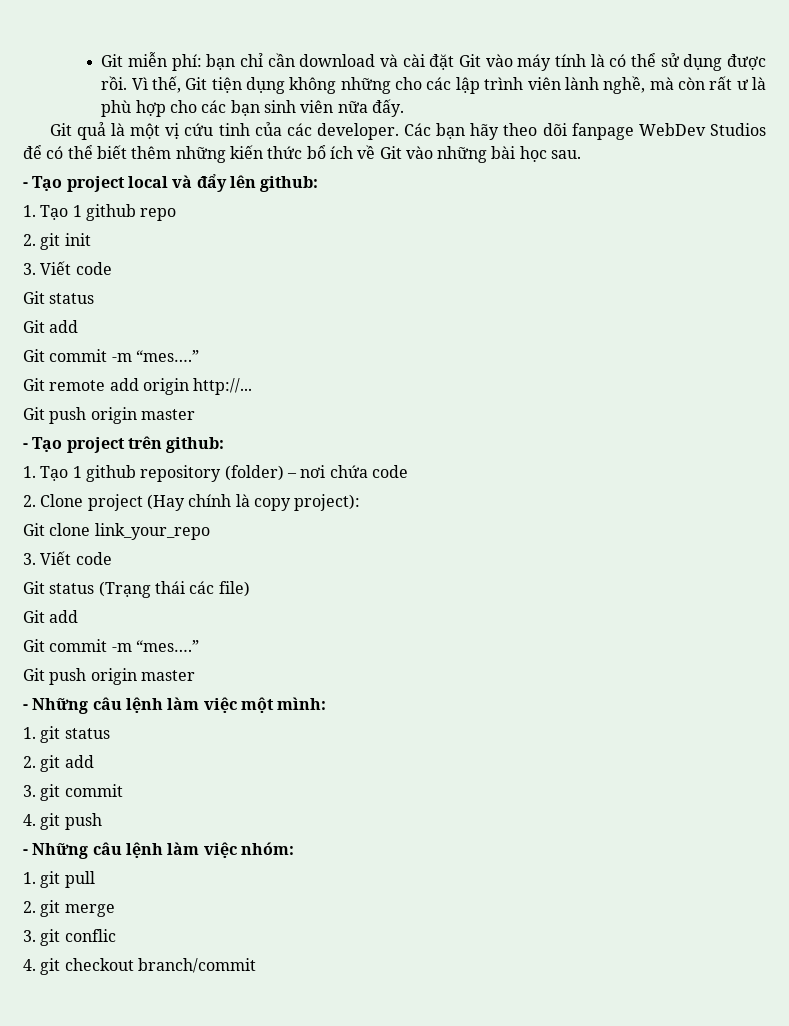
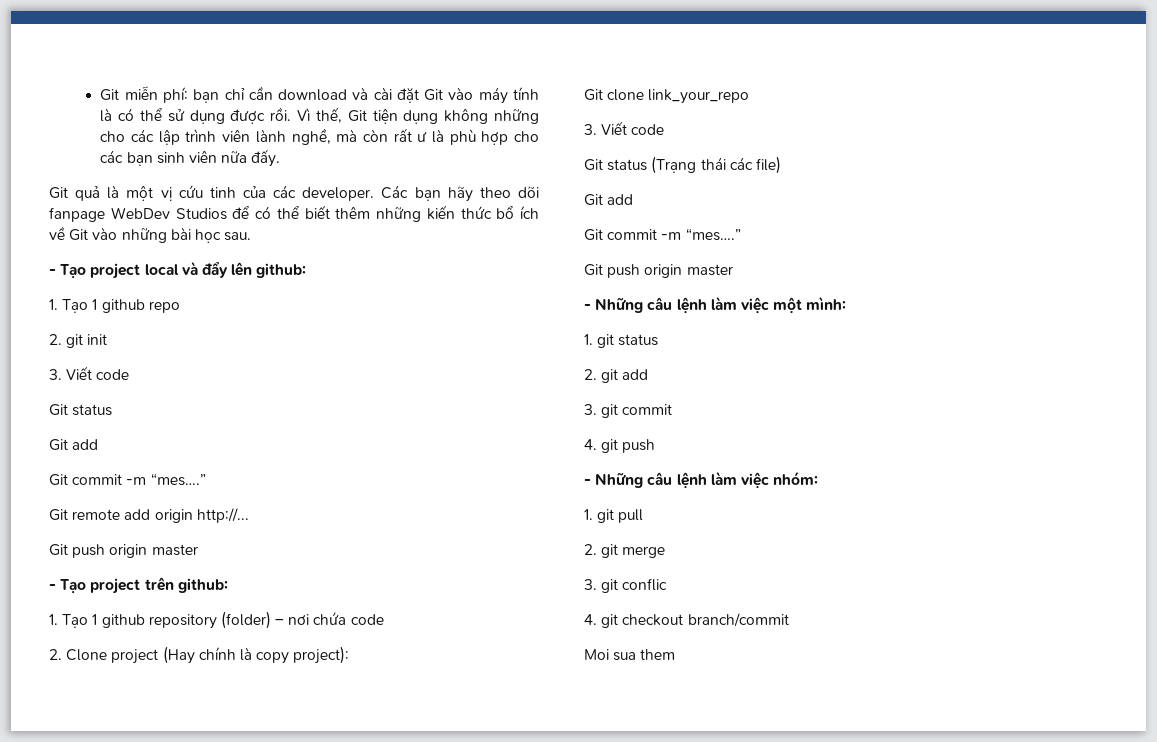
(256, 965) none -> [584,649,676,661] // Moi sua them

